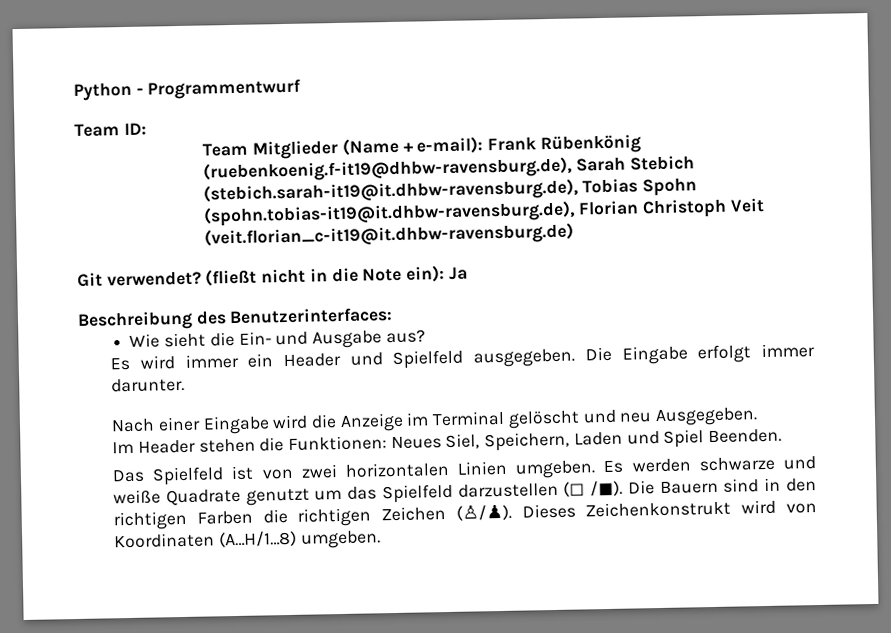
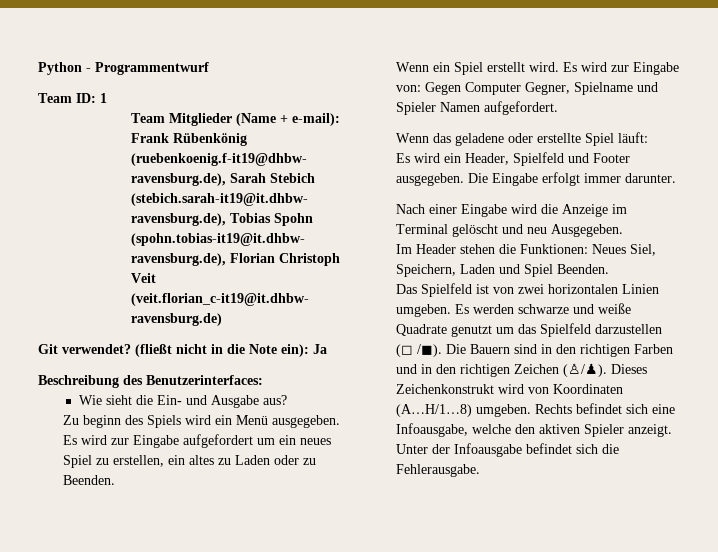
(147, 129) none -> [100,93,107,103] 1
[110,349,464,371] Es wird immer ein Header und Spielfeld -> [63,415,341,428] [63,434,332,448] [63,455,317,468] [63,475,116,485] [396,62,680,75] [396,82,659,95] [396,101,559,115] [396,132,649,146] [396,152,631,166] Zu beginn des Spiels wird ein Menü ausgegeben. Es wird zur Eingabe aufgefordert um ein neues Spiel zu erstellen, ein altes zu Laden oder zu Beenden. // Wenn ein Spiel erstellt wird. Es wird zur Eingabe von: Gegen Computer Gegner, Spielname und Spieler Namen aufgefordert. // Wenn das geladene oder erstellte Spiel läuft: // Es wird ein Header, Spielfeld und Footer
[262,509,288,524] die -> [396,364,457,374] und in den
(381, 539) none -> [535,403,676,414] [396,423,673,437] [396,443,620,457] [396,464,481,477] Rechts befindet sich eine Infoausgabe, welche den aktiven Spieler anzeigt. Unter der Infoausgabe befindet sich die Fehlerausgabe.

